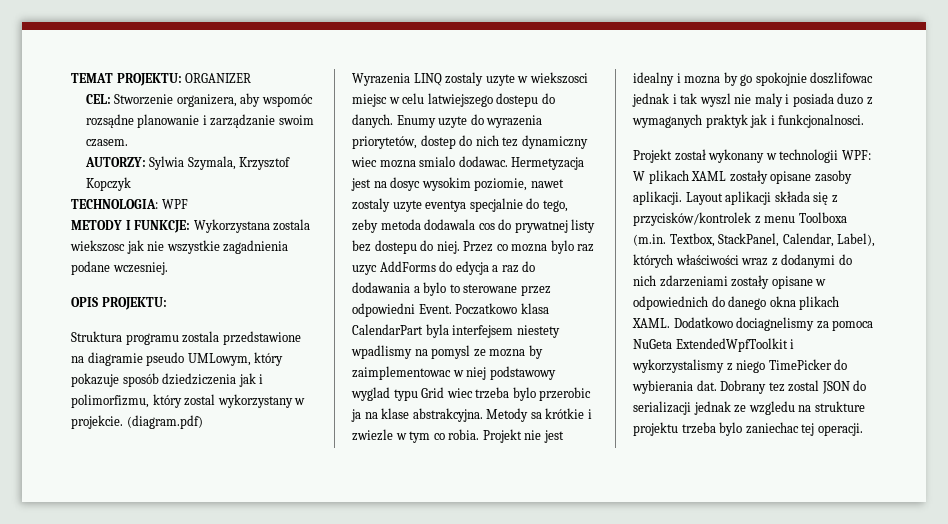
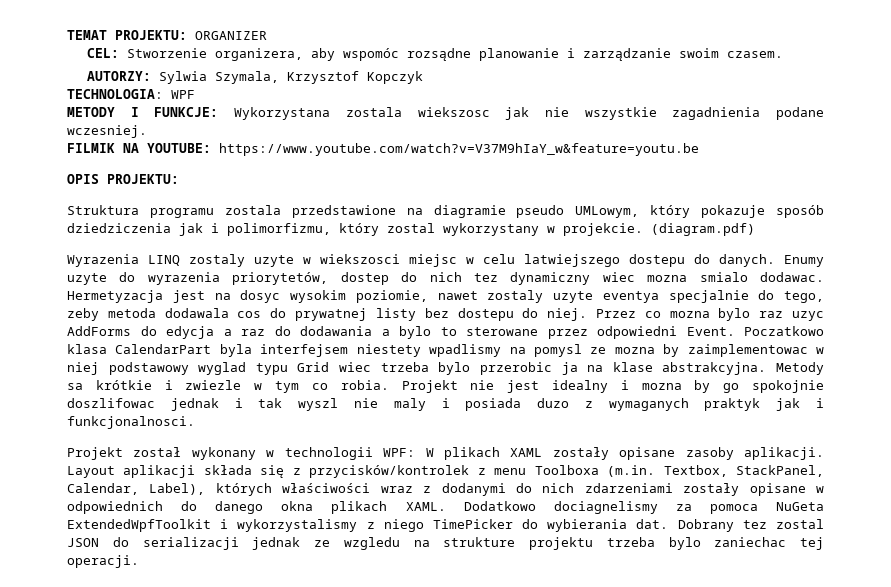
(168, 268) none -> [67,143,699,156] // FILMIK NA YOUTUBE: https://www.youtube.com/watch?v=V37M9hIaY_w&feature=youtu.be

